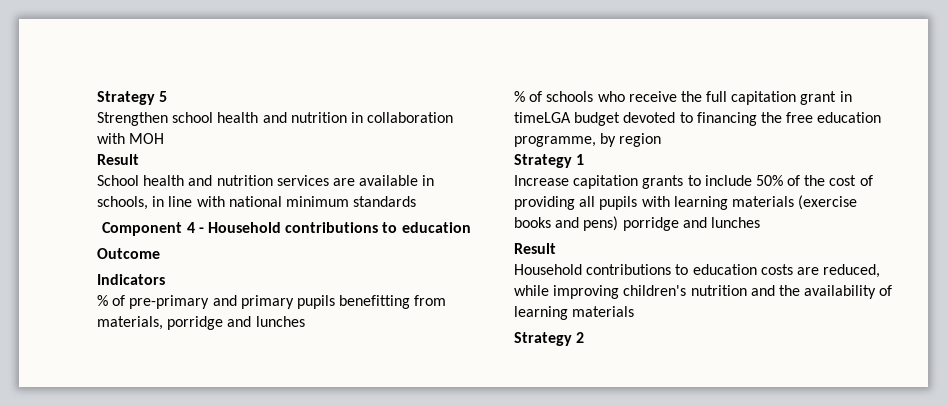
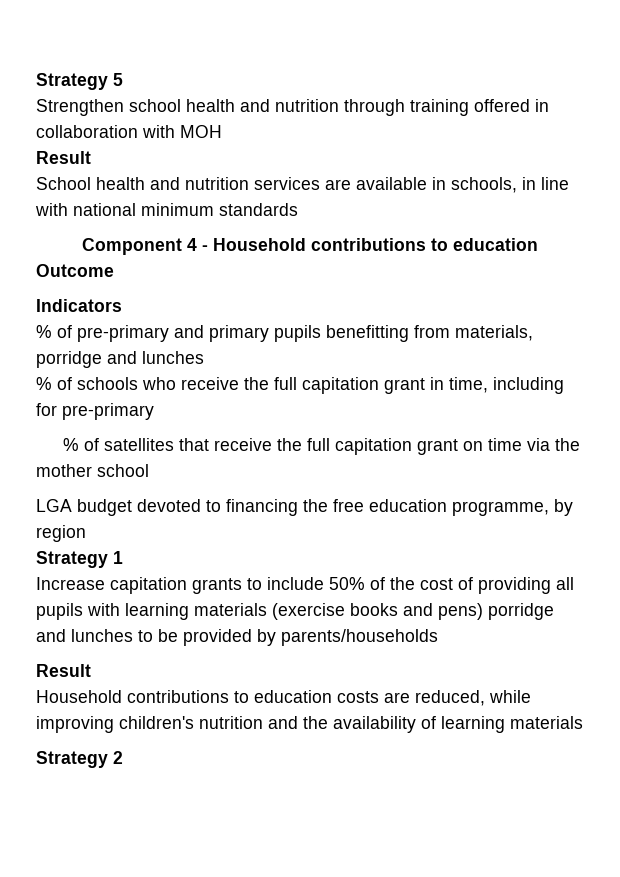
(347, 117) none -> [344,99,530,116] through training offered
[514,112,571,123] timeLGA -> [449,377,564,394] [36,403,154,420] [62,438,580,455] [36,464,149,477] [36,499,72,512] time, including for pre-primary // % of satellites that receive the full capitation grant on time via the mother school // LGA
(760, 222) none -> [138,629,438,646] to be provided by parents/households

